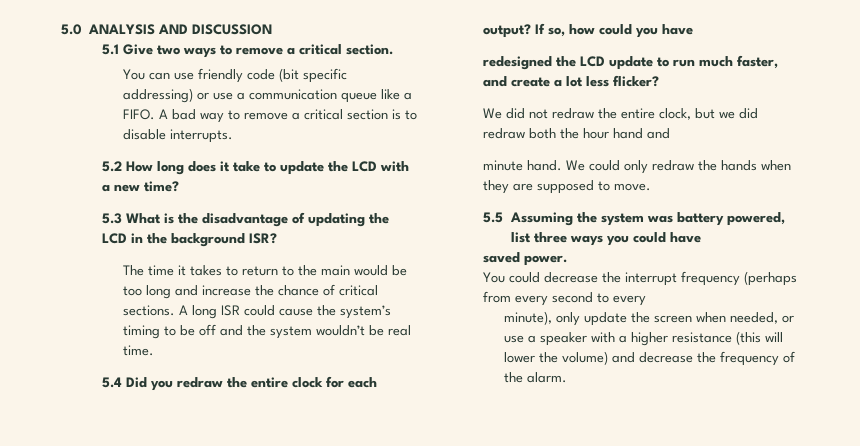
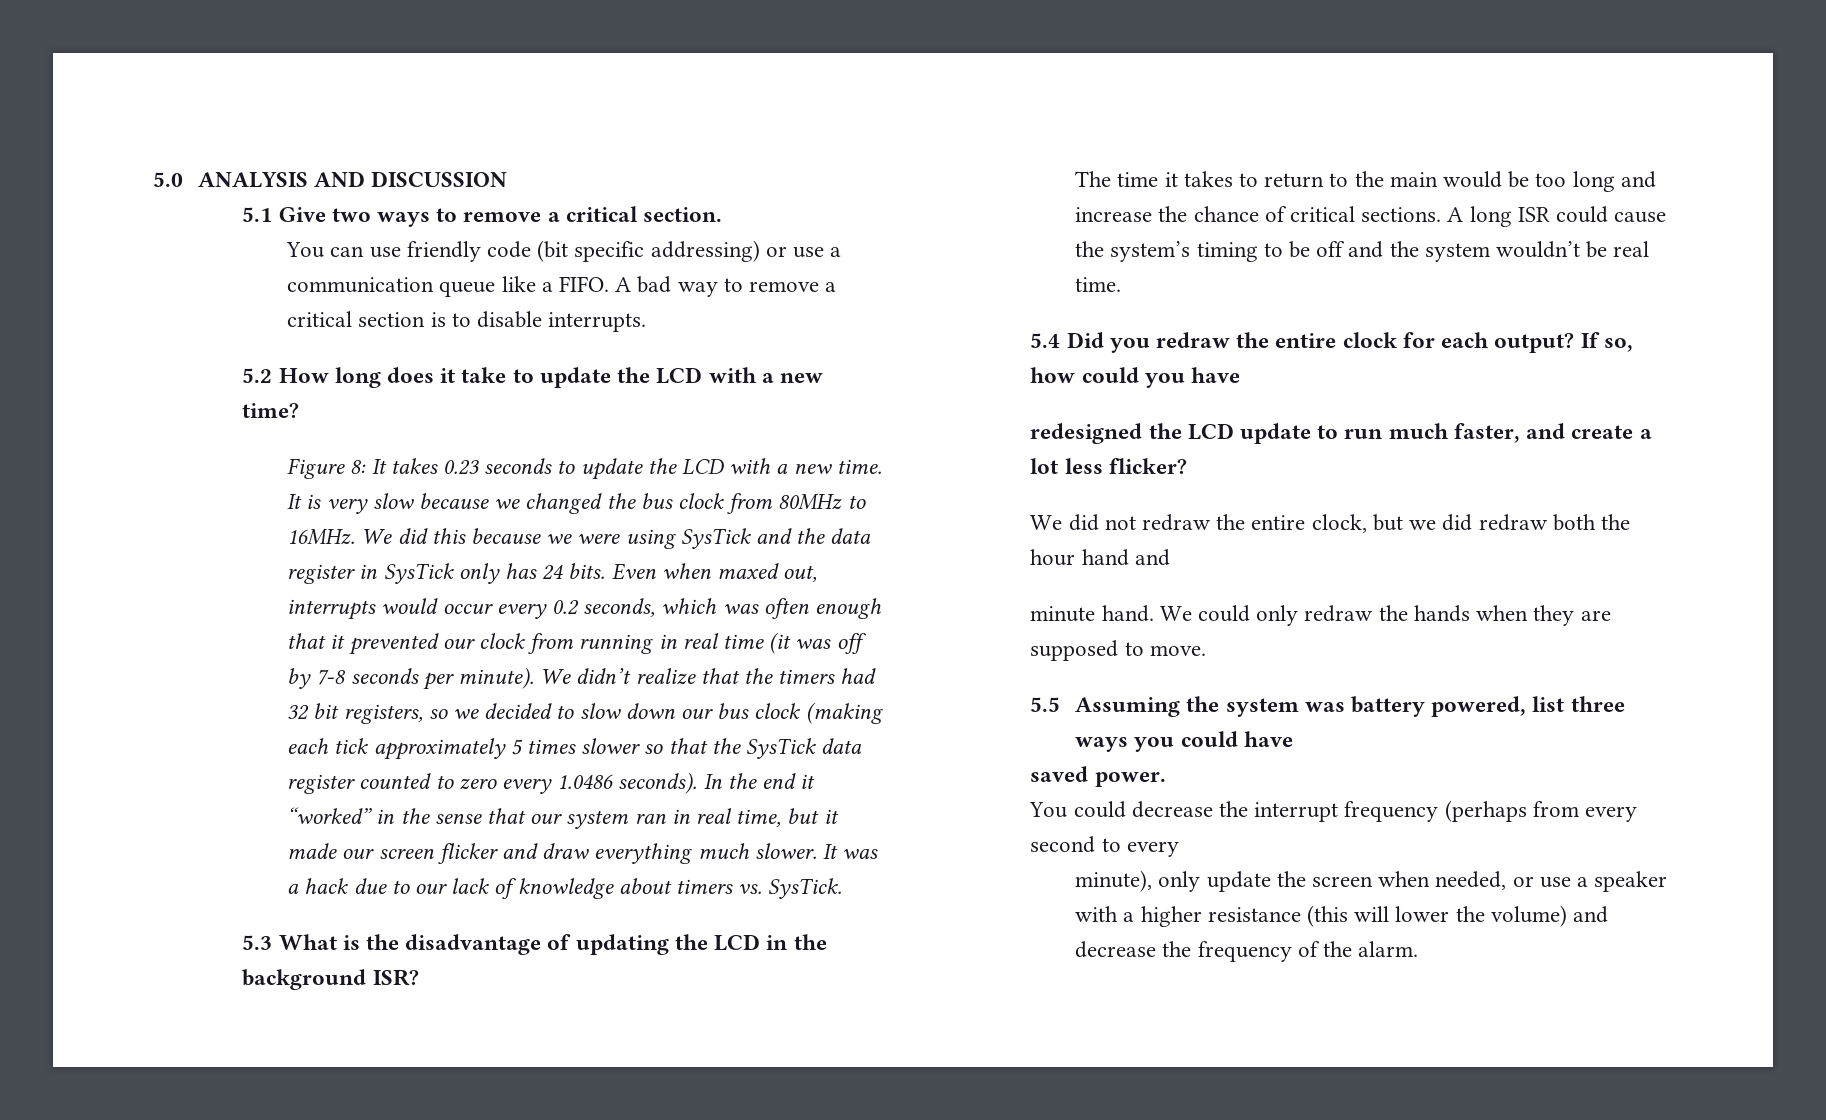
(180, 186) none -> [287,458,882,480] [287,493,866,514] [287,528,872,549] [287,563,818,584] [287,598,883,620] [287,632,867,655] [287,667,877,690] [287,702,883,724] [287,738,863,760] [287,772,816,794] [287,807,839,829] [287,843,879,864] [287,878,843,899] // Figure 8: It takes 0.23 seconds to update the LCD with a new time. It is very slow because we changed the bus clock from 80MHz to 16MHz. We did this because we were using SysTick and the data register in SysTick only has 24 bits. Even when maxed out, interrupts would occur every 0.2 seconds, which was often enough that it prevented our clock from running in real time (it was off by 7-8 seconds per minute). We didn’t realize that the timers had 32 bit registers, so we decided to slow down our bus clock (making each tick approximately 5 times slower so that the SysTick data register counted to zero every 1.0486 seconds). In the end it “worked” in the sense that our system ran in real time, but it made our screen flicker and draw everything much slower. It was a hack due to our lack of knowledge about timers vs. SysTick.

